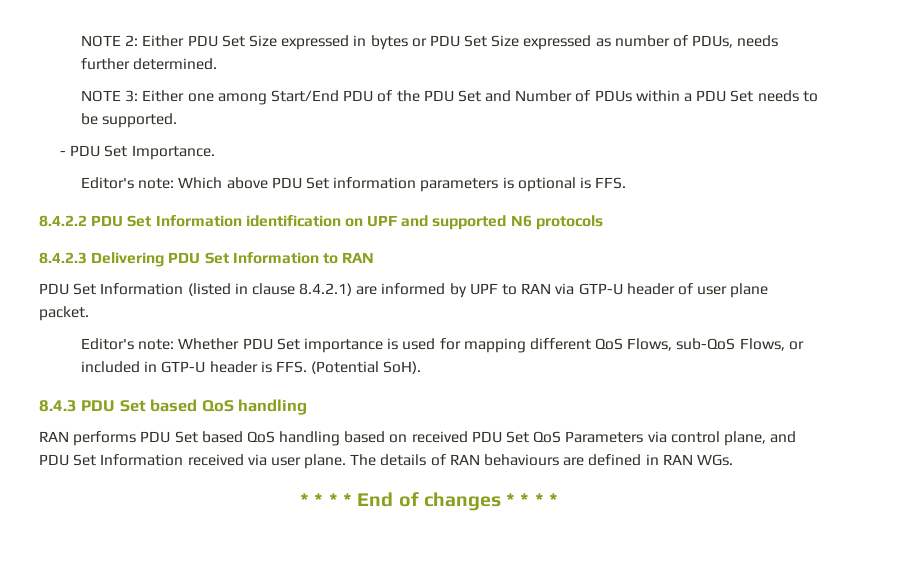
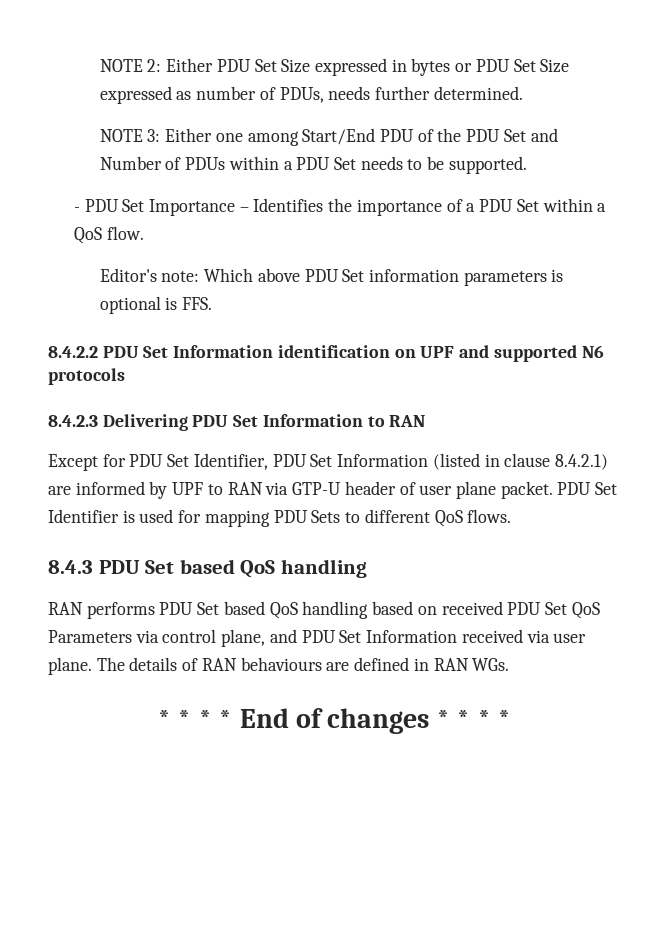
[131,145,215,160] Importance. -> [149,198,607,216] [73,226,144,244] Importance – Identifies the importance of a PDU Set within a QoS flow.
(375, 257) none -> [48,453,268,471] Except for PDU Set Identifier,
[81,338,383,353] // Editor's note: Whether PDU Set importance -> [557,482,618,495] [48,509,119,523] PDU Set Identifier
[529,338,804,351] [81,361,422,374] different QoS Flows, sub-QoS Flows, or included in GTP-U header is FFS. (Potential SoH). -> [273,509,512,527] PDU Sets to different QoS flows.

